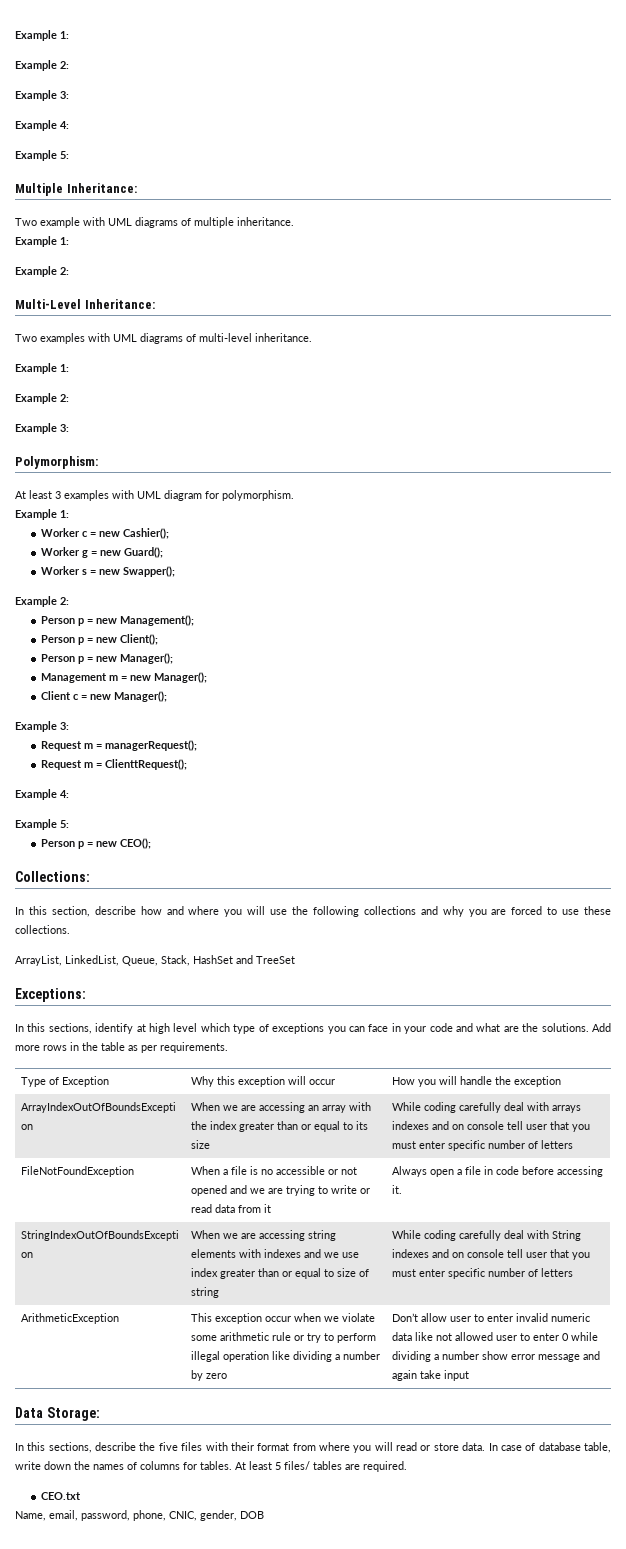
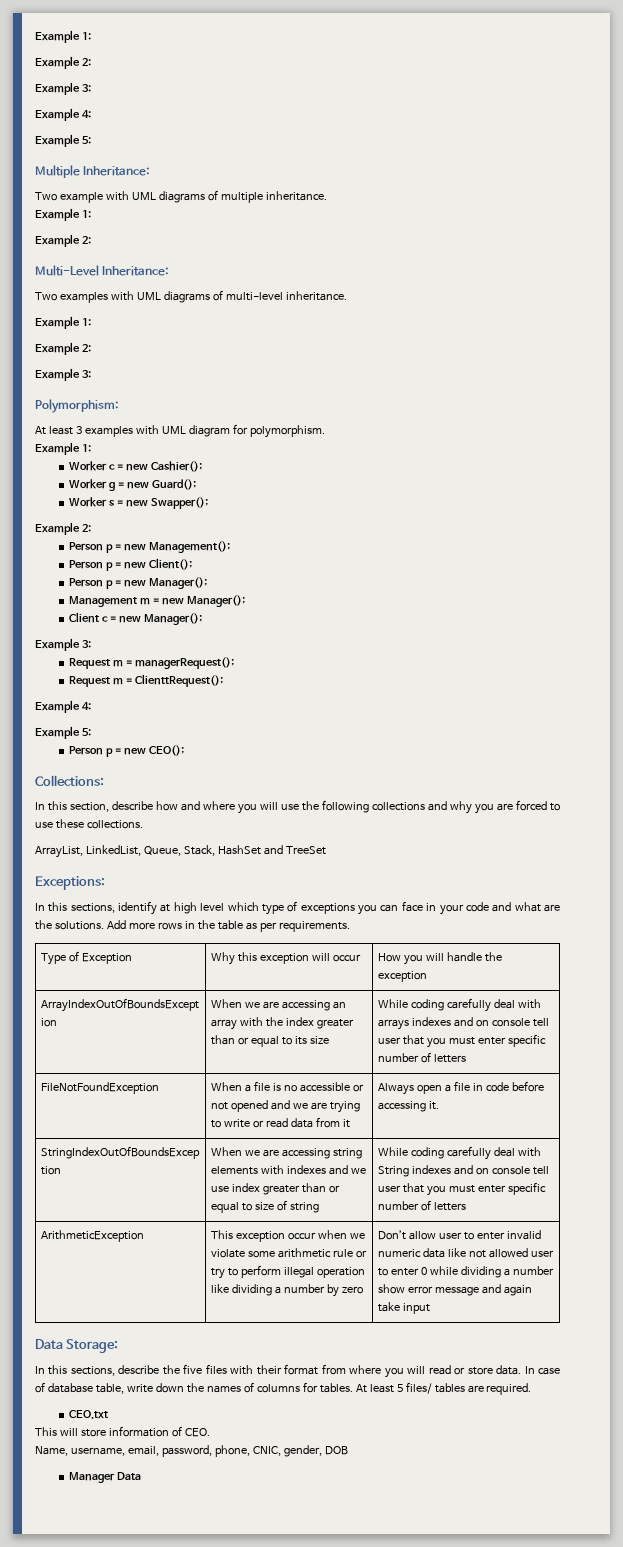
(81, 1496) none -> [35,1426,210,1437] // This will store information of CEO.
(46, 1516) none -> [70,1447,125,1456] username,
(264, 1515) none -> [68,1472,141,1483] // Manager Data

